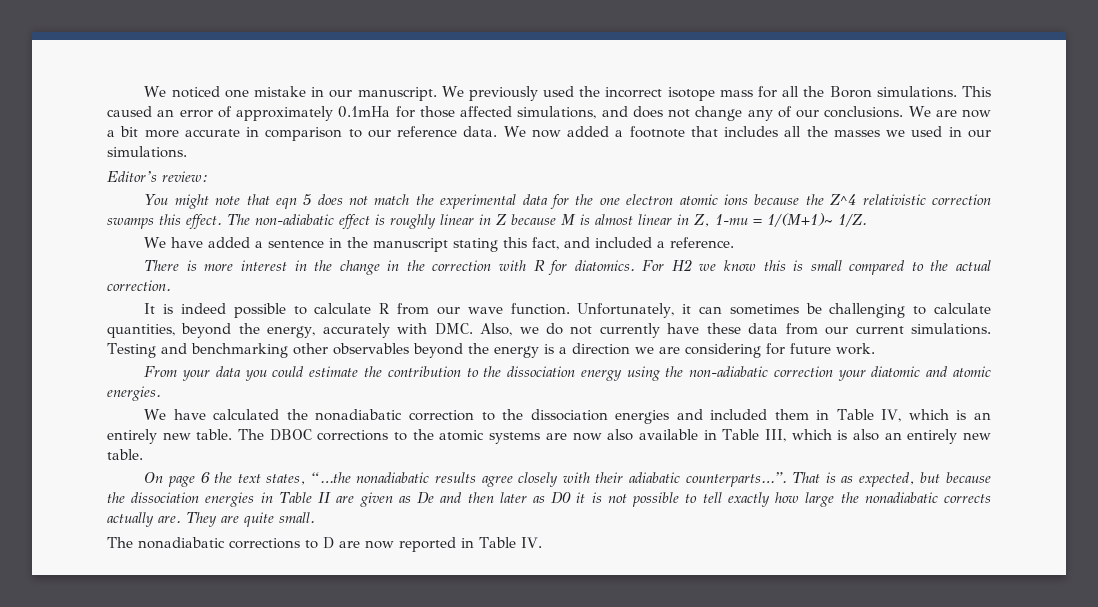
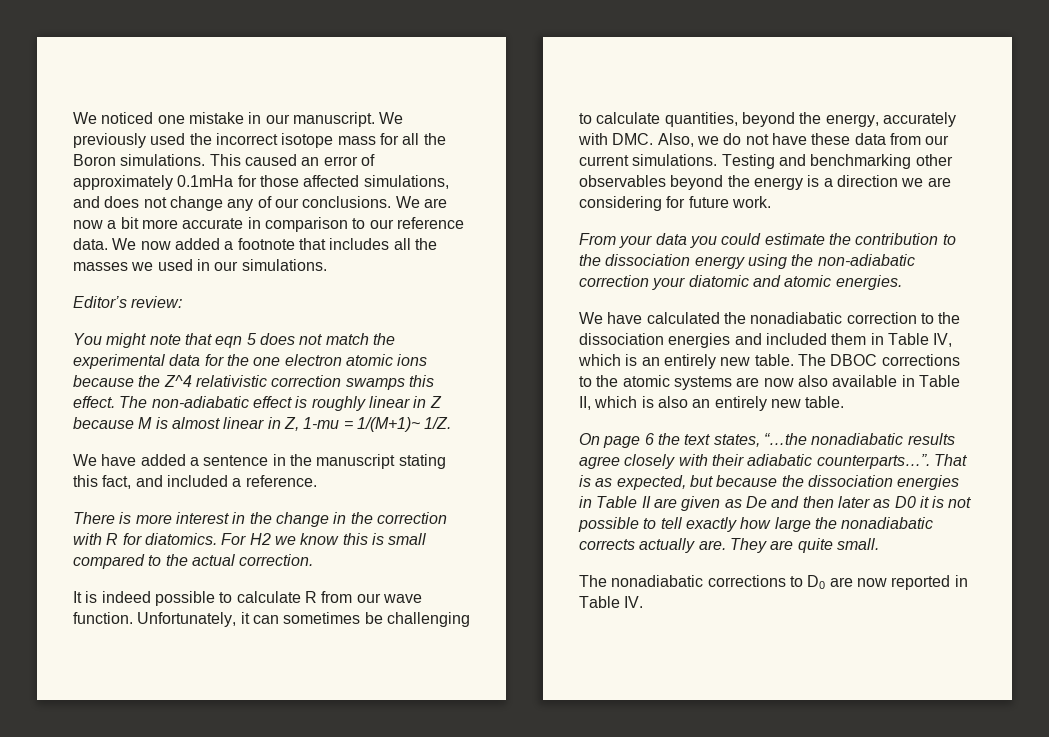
[599,323,660,338] currently -> (769, 139) none
[764,429,786,442] III, -> [579,396,591,410] II,
[323,537,334,549] D -> [807,575,826,589] D0

